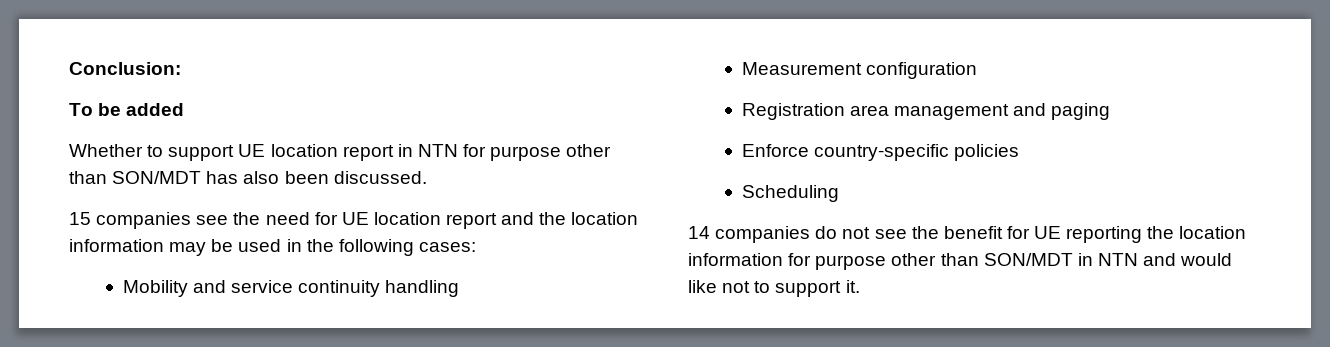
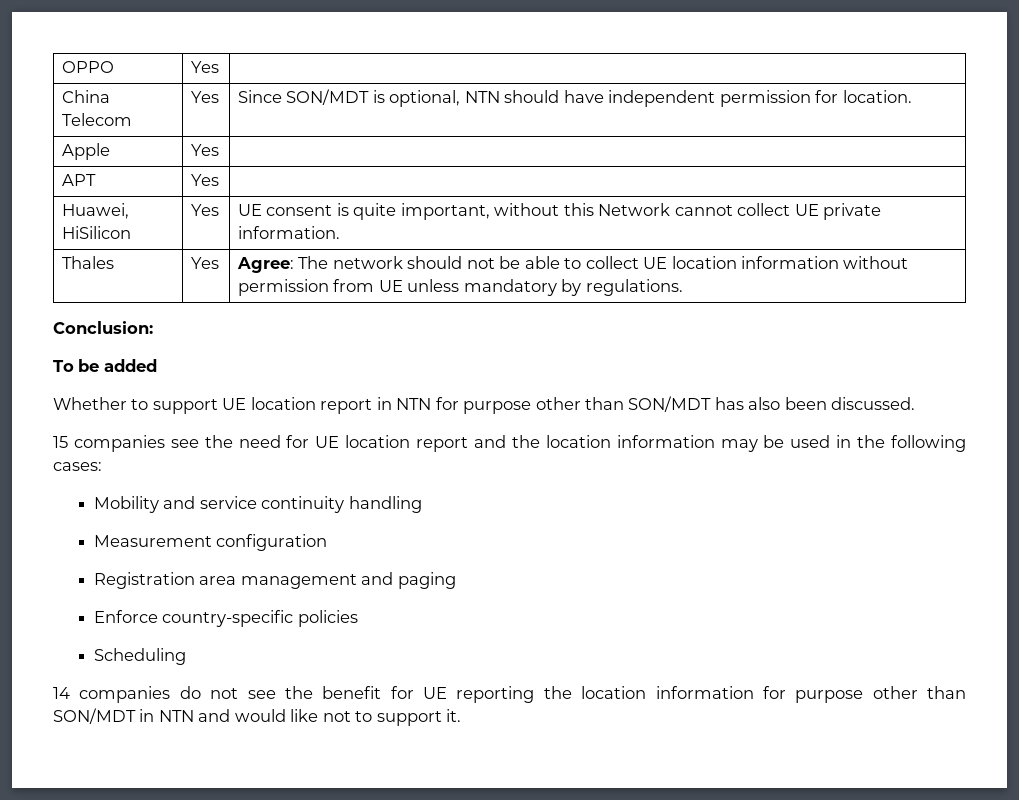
(69, 68) none -> [61,61,114,73] [190,61,219,73] [61,90,110,103] [61,113,132,126] [190,91,219,103] [237,89,912,107] [61,143,110,160] [190,144,219,156] [61,174,96,186] [190,174,219,186] [61,203,129,219] [61,226,131,239] [190,204,219,216] [237,203,881,220] [237,226,340,239] [61,256,114,269] [190,257,219,269] [236,256,909,273] [237,279,683,296] OPPO | Yes | // China Telecom | Yes | Since SON/MDT is optional, NTN should have independent permission for location. // Apple | Yes | // APT | Yes | // Huawei, HiSilicon | Yes | UE consent is quite important, without this Network cannot collect UE private information. // Thales | Yes | Agree: The network should not be able to collect UE location information without permission from UE unless mandatory by regulations. //

